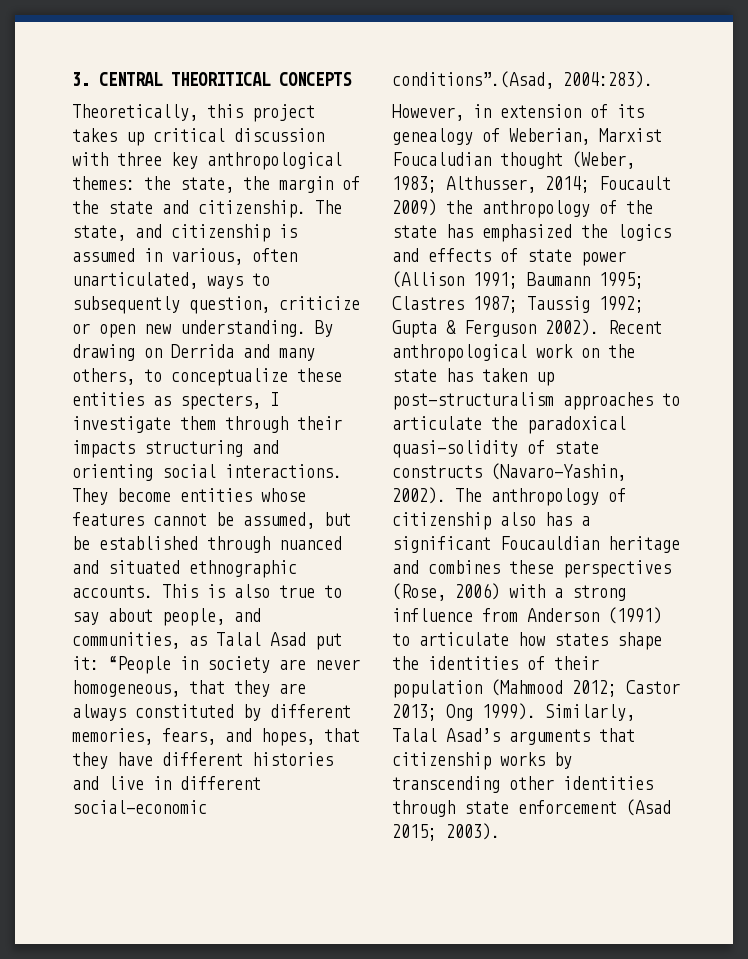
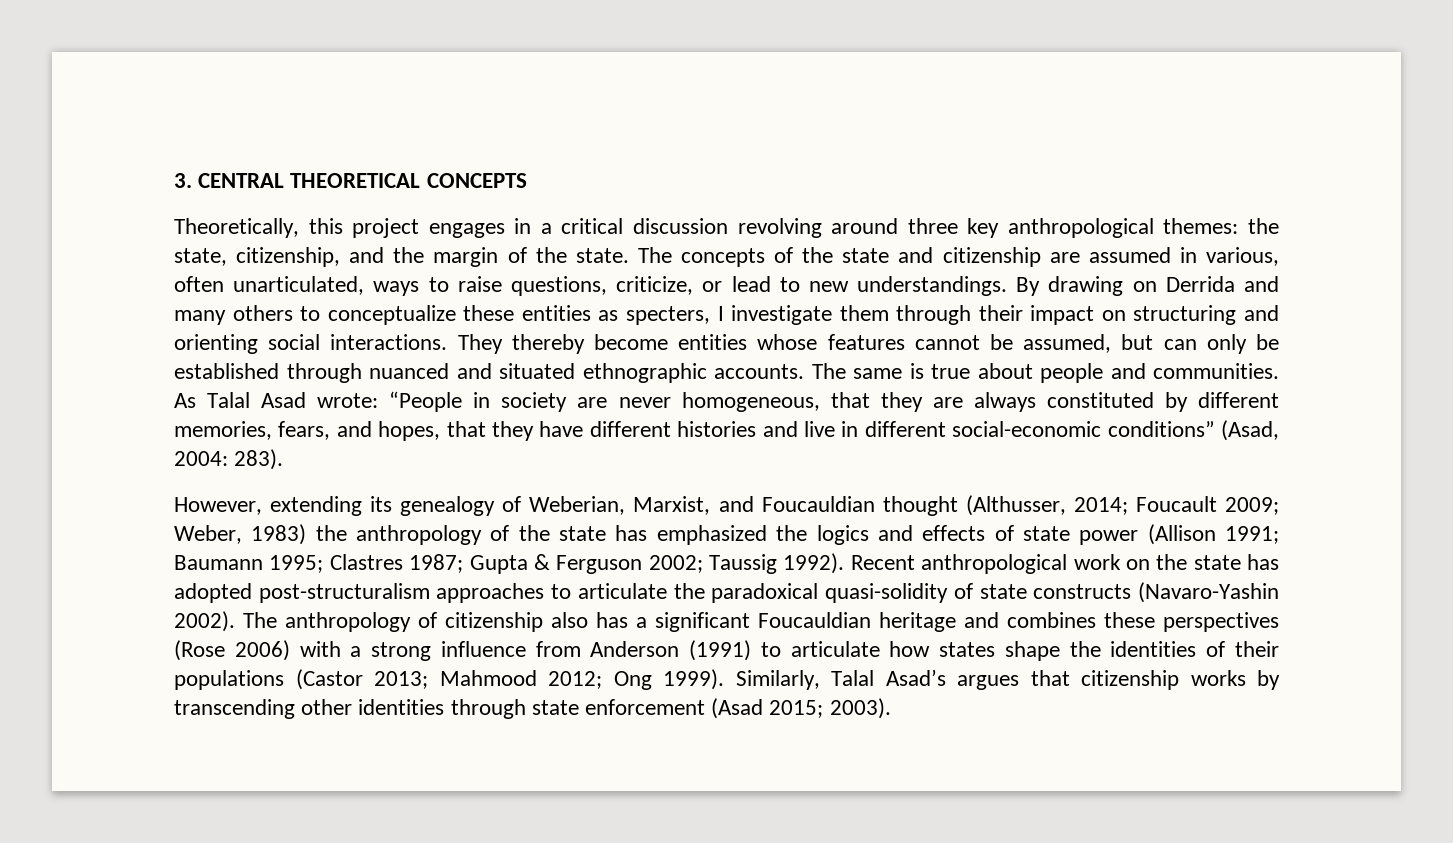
[171,72,271,86] THEORITICAL -> [290,173,421,188] THEORETICAL
[72,128,324,146] [72,152,108,166] takes up critical discussion with -> [428,218,899,238] engages in a critical discussion revolving around
(234, 185) none -> [236,247,385,267] citizenship, and
[108,200,342,218] [72,224,297,242] state and citizenship. The state, and citizenship is -> [575,247,1080,267] state. The concepts of the state and citizenship are
[72,296,360,314] [72,320,306,338] subsequently question, criticize or open new understanding. -> [457,276,1008,296] raise questions, criticize, or lead to new understandings.
[72,368,135,385] others, -> [232,305,293,321] others
[72,440,135,458] impacts -> [1030,305,1126,325] impact on
(108, 496) none -> [511,334,585,354] thereby
(351, 519) none -> [1163,334,1247,354] can only
[162,584,342,598] [72,608,261,626] [72,632,342,650] [72,656,99,670] This is also true to say about people, and communities, as Talal Asad put it: -> [811,363,1279,383] [174,392,379,408] The same is true about people and communities. As Talal Asad wrote:
[392,71,653,89] [392,104,644,121] [392,128,662,145] [392,151,635,169] [392,176,671,193] [392,199,437,216] conditions”.(Asad, 2004:283). // However, in extension of its genealogy of Weberian, Marxist Foucaludian thought (Weber, 1983; Althusser, 2014; Foucault 2009) -> [1107,420,1279,441] [174,449,284,470] [174,495,1280,516] [174,524,307,545] conditions” (Asad, 2004: 283). // However, extending its genealogy of Weberian, Marxist, and Foucauldian thought (Althusser, 2014; Foucault 2009; Weber, 1983)
[527,296,644,313] Taussig 1992; -> (464, 563) none
[545,319,599,336] 2002). -> [648,553,845,574] 2002; Taussig 1992).
[482,368,554,386] taken up -> [174,583,252,603] adopted
[491,463,626,481] (Navaro-Yashin, -> [1138,582,1280,603] (Navaro-Yashin
[392,583,446,601] (Rose, -> [174,640,225,661] (Rose
[392,679,680,698] [392,704,437,721] population (Mahmood 2012; Castor 2013; -> [174,669,602,690] populations (Castor 2013; Mahmood 2012;
[509,729,590,745] arguments -> [957,675,1019,690] argues

